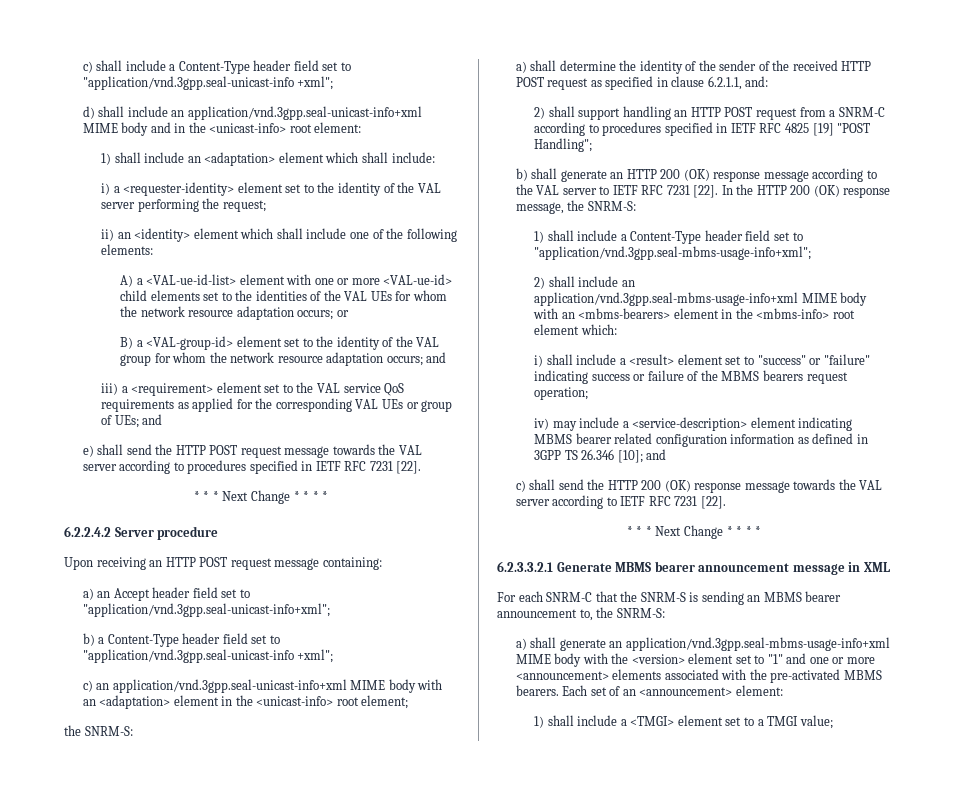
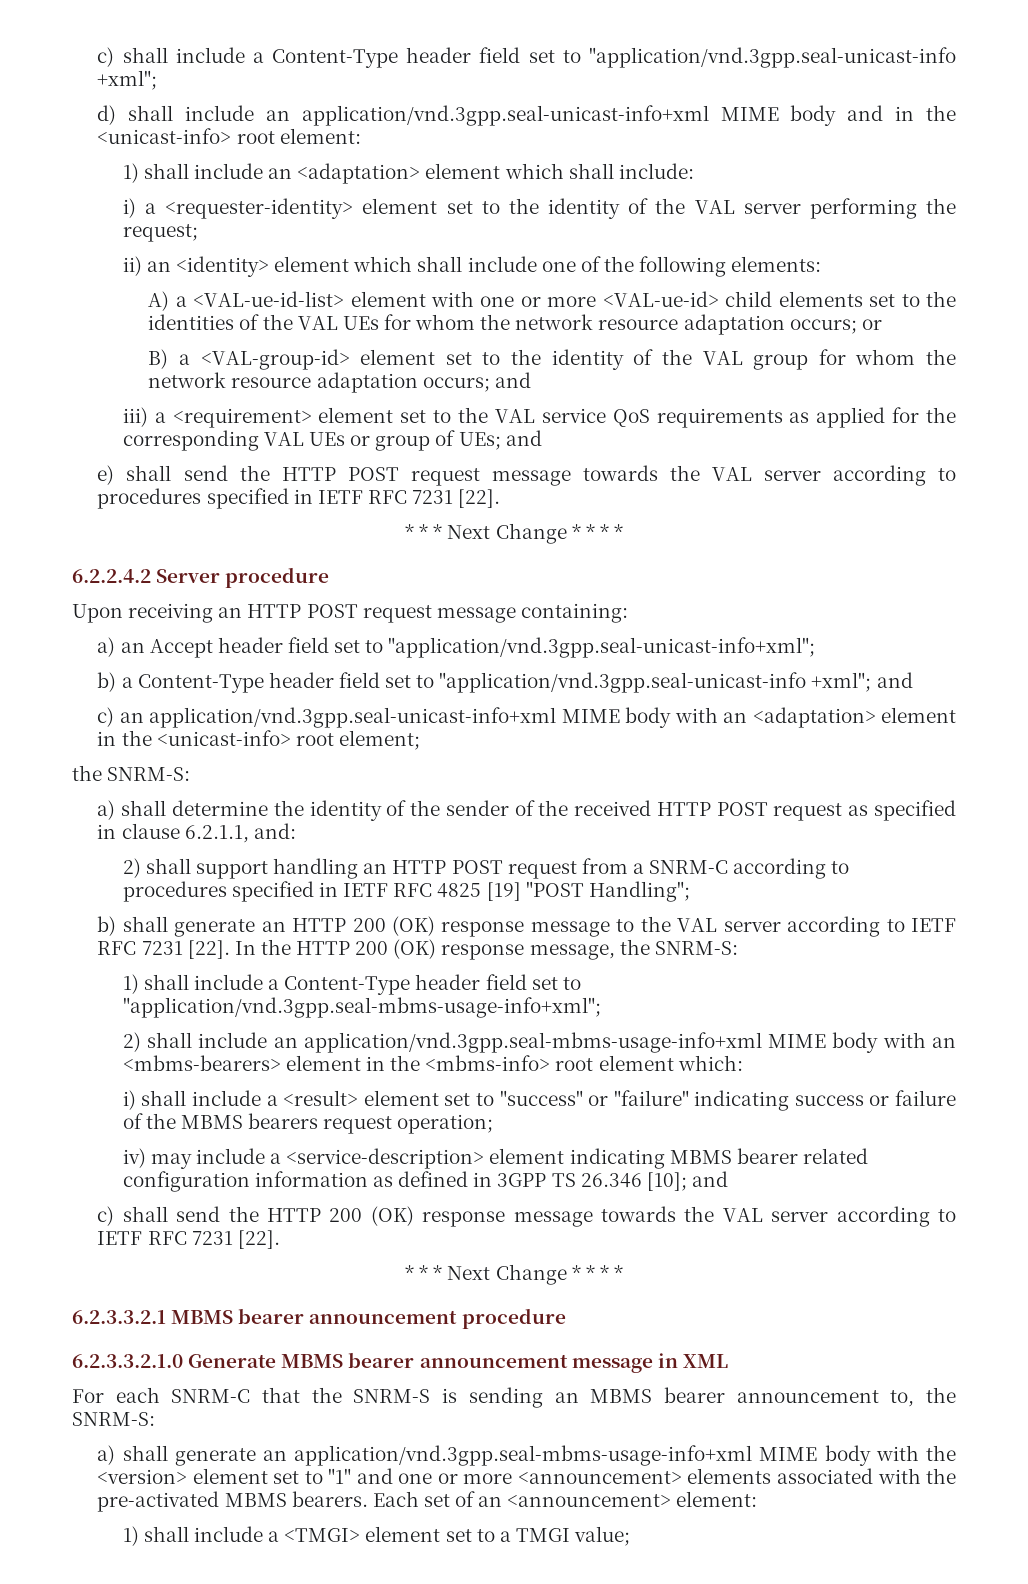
(334, 656) none -> [876,672,913,688] and
[812,168,864,182] according -> (610, 929) none
(597, 191) none -> [787,916,881,937] according
(553, 566) none -> [171,1308,566,1329] [72,1354,183,1368] MBMS bearer announcement procedure // 6.2.3.3.2.1.0

